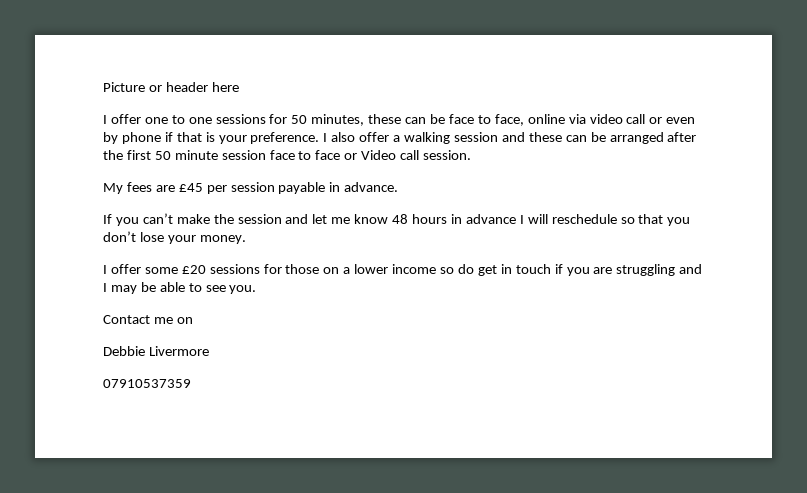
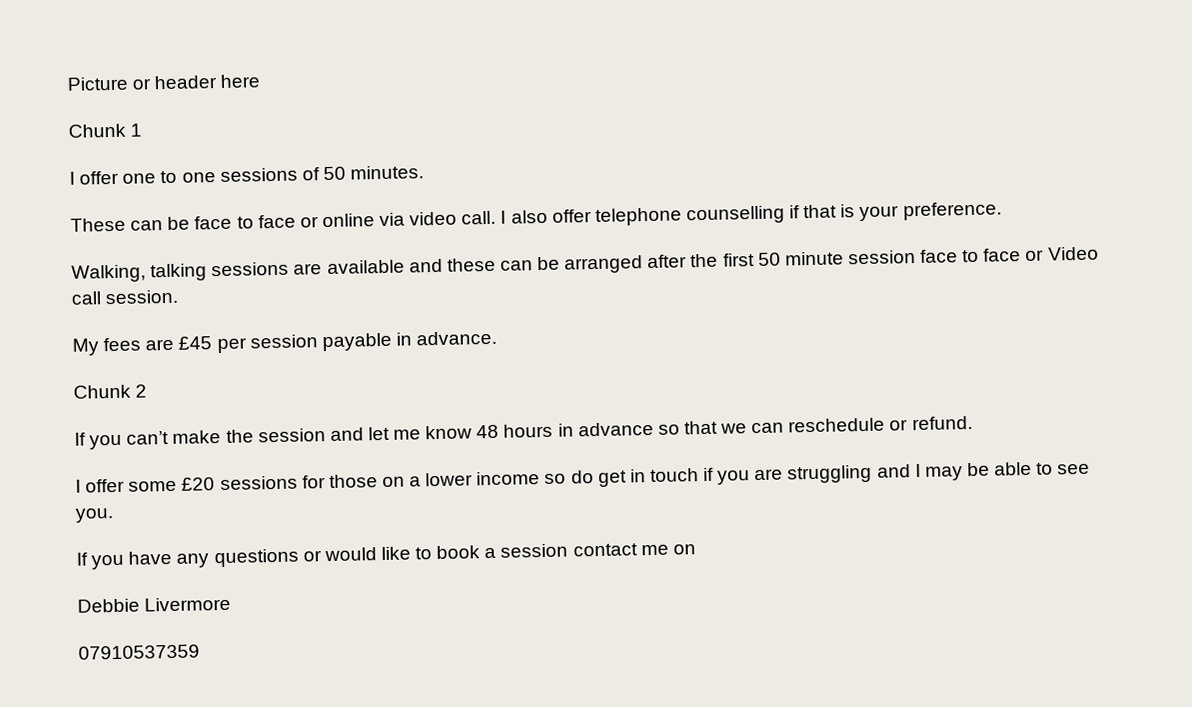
(239, 87) none -> [68,123,143,138] // Chunk 1
[269,114,402,126] for 50 minutes, these -> [301,165,425,181] [70,217,126,232] of 50 minutes. // These
[494,114,524,126] face, -> [257,214,319,229] face or
[626,114,696,124] [103,132,161,144] call or even by phone -> [461,205,785,227] call. I also offer telephone counselling
[323,132,498,144] I also offer a walking session -> [71,259,405,283] // Walking, talking sessions are available
(399, 187) none -> [73,384,148,399] // Chunk 2
[519,214,691,226] [103,231,246,244] I will reschedule so that you don’t lose your money. -> [657,415,973,435] so that we can reschedule or refund.
[103,315,150,324] Contact -> [76,543,638,570] If you have any questions or would like to book a session contact

